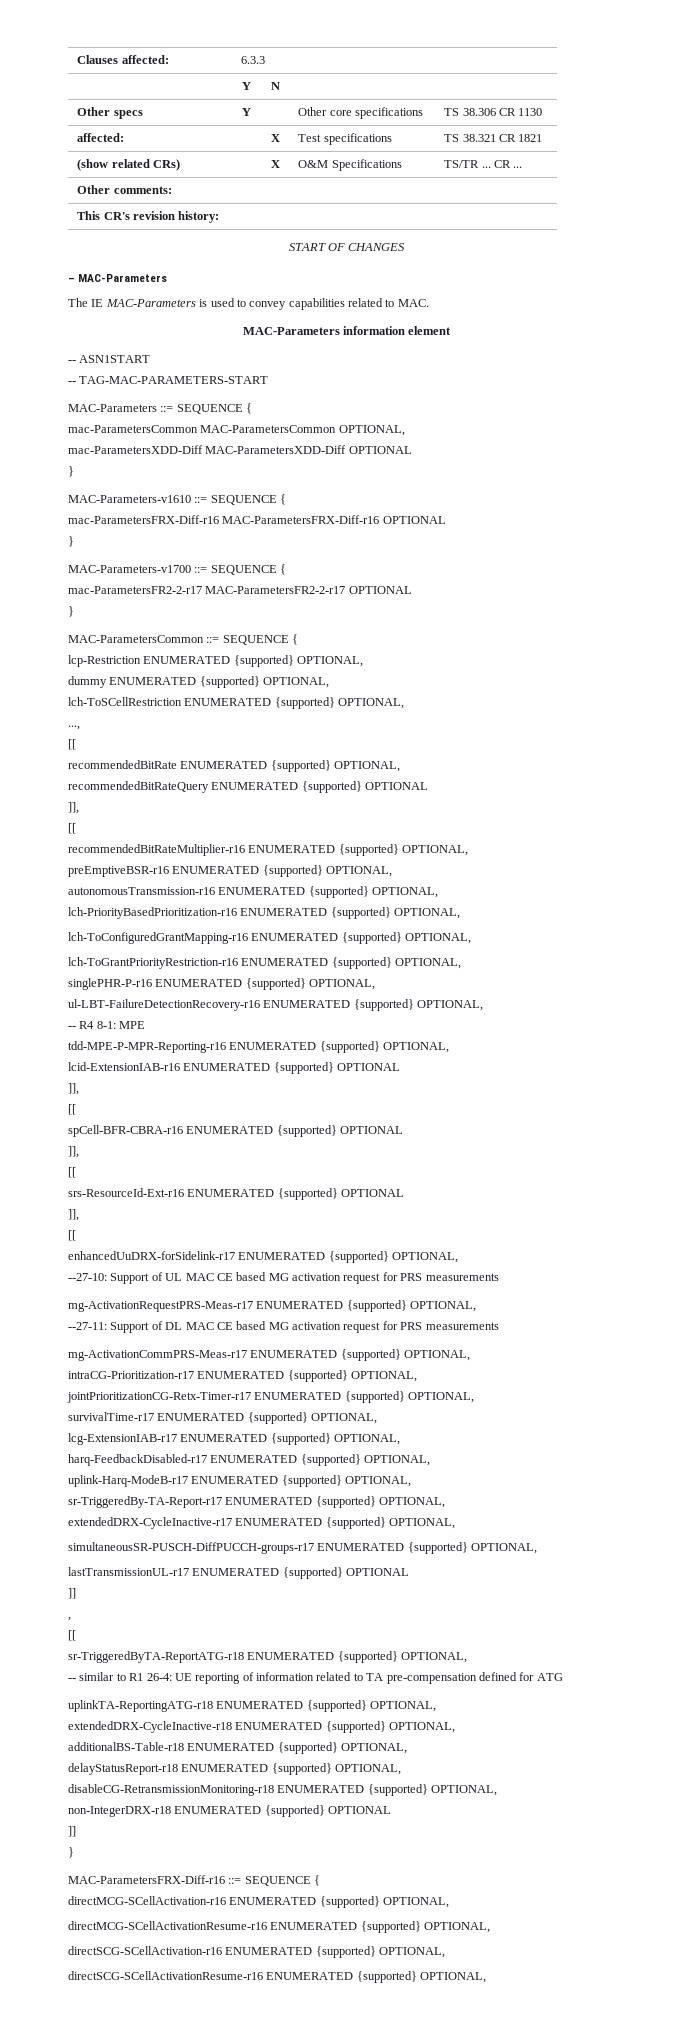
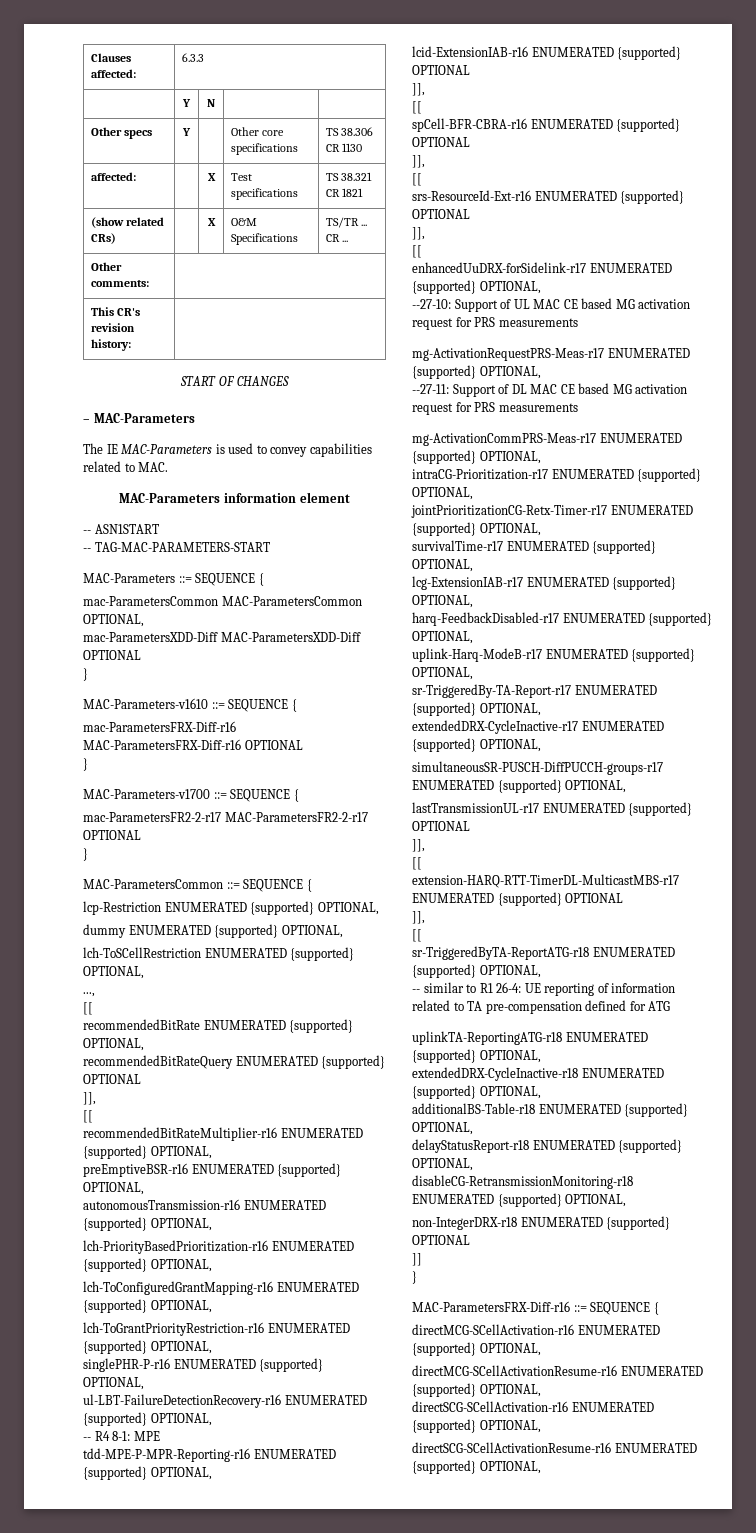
[68,1588,76,1599] [68,1617,71,1621] ]] // , -> [412,839,425,852] [412,857,422,870] [412,874,679,888] [412,892,624,906] [412,911,425,924] ]], // [[ // extension-HARQ-RTT-TimerDL-MulticastMBS-r17 ENUMERATED {supported} OPTIONAL // ]],

